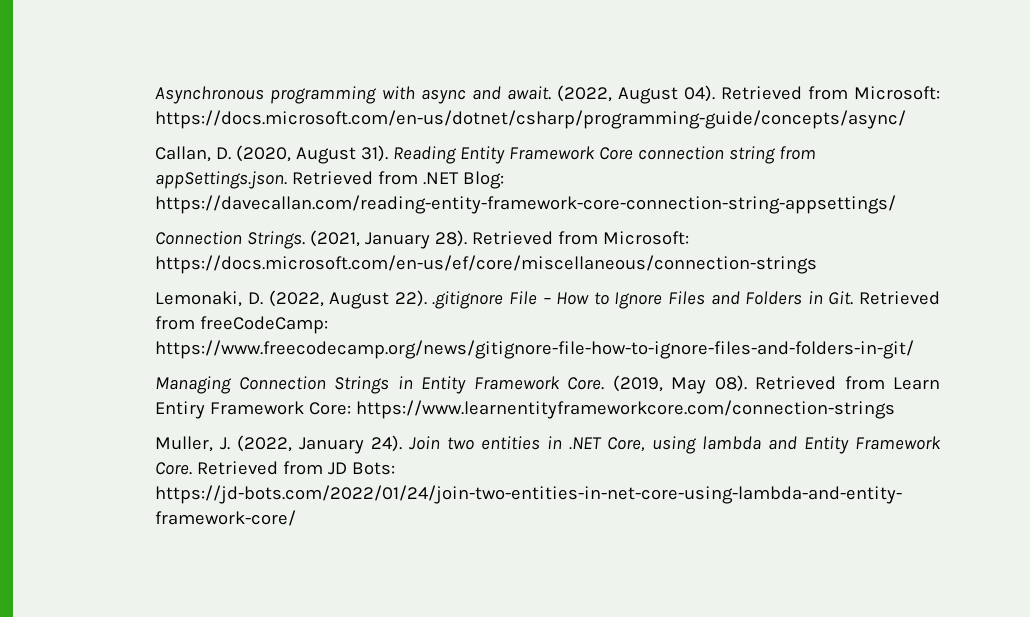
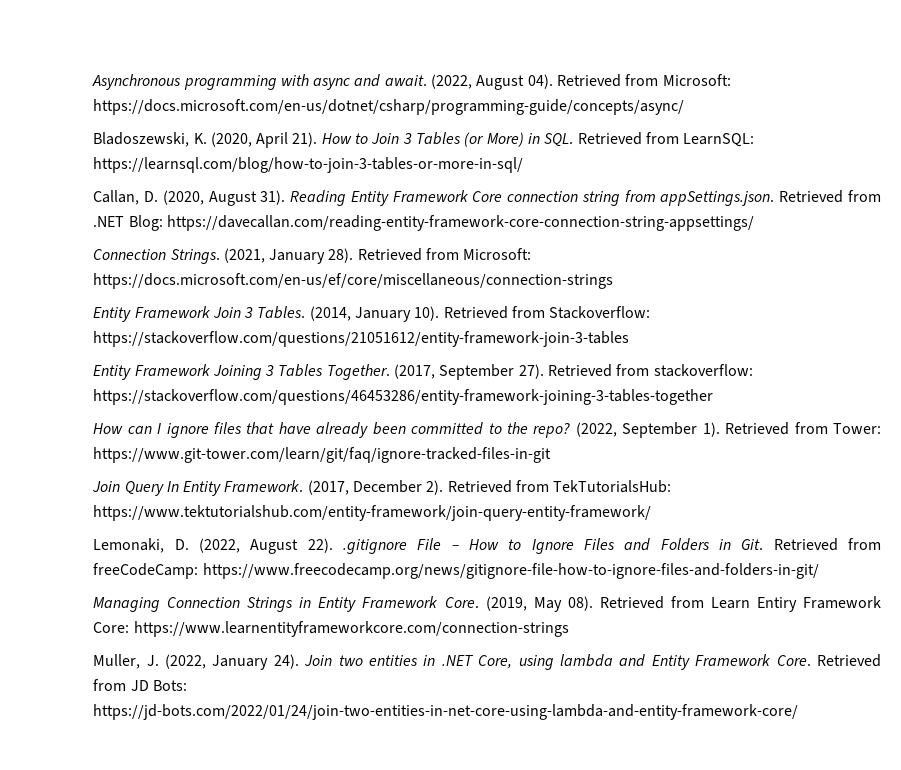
(907, 119) none -> [93,132,755,148] [93,157,524,173] // Bladoszewski, K. (2020, April 21). How to Join 3 Tables (or More) in SQL. Retrieved from LearnSQL: https://learnsql.com/blog/how-to-join-3-tables-or-more-in-sql/
(818, 264) none -> [93,306,651,322] [93,331,630,347] [93,364,753,380] [93,389,714,405] [93,422,881,438] [93,447,552,463] [92,480,672,496] [93,505,652,521] // Entity Framework Join 3 Tables. (2014, January 10). Retrieved from Stackoverflow: https://stackoverflow.com/questions/21051612/entity-framework-join-3-tables // Entity Framework Joining 3 Tables Together. (2017, September 27). Retrieved from stackoverflow: https://stackoverflow.com/questions/46453286/entity-framework-joining-3-tables-together // How can I ignore files that have already been committed to the repo? (2022, September 1). Retrieved from Tower: https://www.git-tower.com/learn/git/faq/ignore-tracked-files-in-git // Join Query In Entity Framework. (2017, December 2). Retrieved from TekTutorialsHub: https://www.tektutorialshub.com/entity-framework/join-query-entity-framework/

